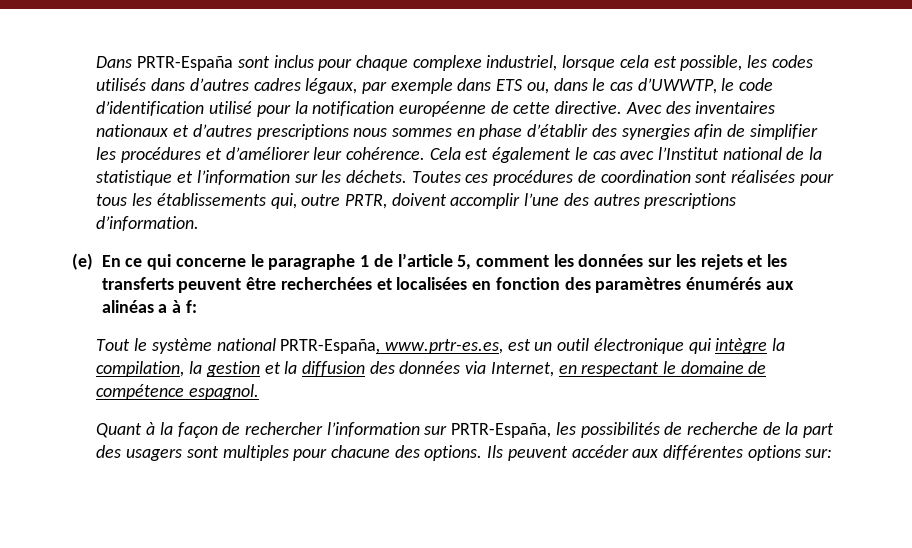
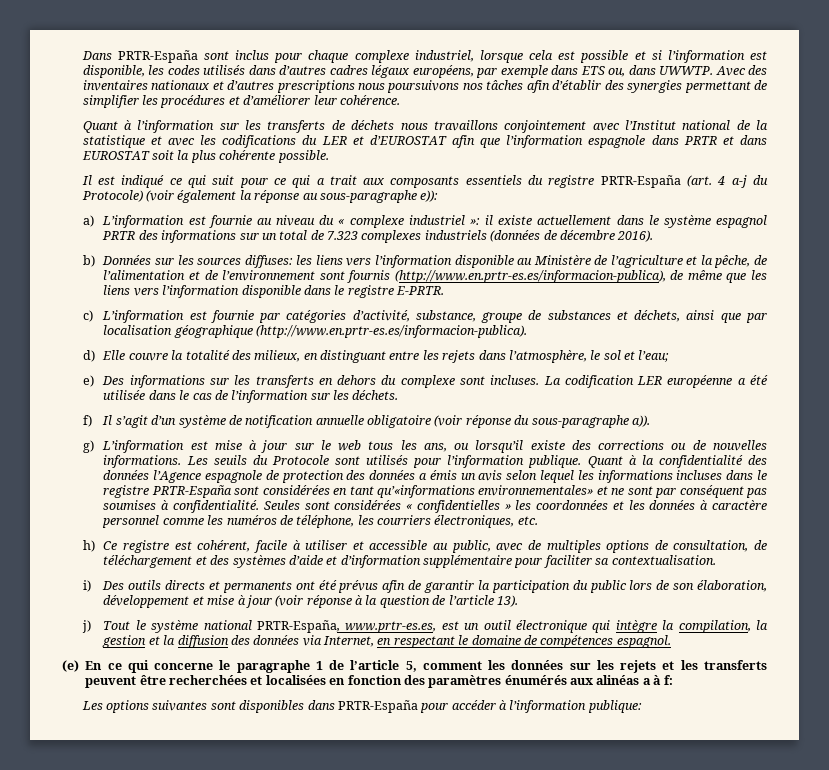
[680,55,743,71] possible, -> [580,50,767,63] [82,65,145,78] possible et si l’information est disponible,
[305,78,358,94] légaux, -> [371,65,474,78] légaux européens,
[592,78,774,94] [96,101,623,117] le cas d’UWWTP, le code d’identification utilisé pour la notification européenne de cette directive. -> [659,66,714,75] UWWTP.
[391,124,523,140] sommes en phase -> [387,80,550,93] poursuivons nos tâches afin
[694,124,723,139] afin -> [684,81,751,93] permettant
[429,147,616,163] Cela est également le cas -> [82,120,587,133] // Quant à l’information sur les transferts de déchets nous travaillons conjointement
[196,170,834,186] [96,193,737,209] [96,216,200,231] l’information sur les déchets. Toutes ces procédures de coordination sont réalisées pour tous les établissements qui, outre PRTR, doivent accomplir l’une des autres prescriptions d’information. -> [167,135,767,148] [81,150,329,163] [81,175,768,188] [81,190,439,203] [82,215,767,228] [102,230,654,243] [82,255,767,268] [103,270,767,283] [103,285,445,298] [82,310,768,323] [103,325,528,338] [82,350,670,363] [82,375,768,388] [103,390,399,403] [82,415,650,428] [82,440,767,453] [103,455,768,468] [103,470,768,483] [103,485,767,498] [103,500,767,513] [102,515,538,528] [82,540,767,553] [103,555,716,568] [82,580,768,593] [103,595,518,608] [81,620,768,633] [102,635,671,648] avec les codifications du LER et d’EUROSTAT afin que l’information espagnole dans PRTR et dans EUROSTAT soit la plus cohérente possible. // Il est indiqué ce qui suit pour ce qui a trait aux composants essentiels du registre PRTR-España (art. 4 a-j du Protocole) (voir également la réponse au sous-paragraphe e)): // a) L’information est fournie au niveau du « complexe industriel »: il existe actuellement dans le système espagnol PRTR des informations sur un total de 7.323 complexes industriels (données de décembre 2016). // b) Données sur les sources diffuses: les liens vers l’information disponible au Ministère de l’agriculture et la pêche, de l’alimentation et de l’environnement sont fournis (http://www.en.prtr-es.es/informacion-publica), de même que les liens vers l’information disponible dans le registre E-PRTR. // c) L’information est fournie par catégories d’activité, substance, groupe de substances et déchets, ainsi que par localisation géographique (http://www.en.prtr-es.es/informacion-publica). // d) Elle couvre la totalité des milieux, en distinguant entre les rejets dans l’atmosphère, le sol et l’eau; // e) Des informations sur les transferts en dehors du complexe sont incluses. La codification LER européenne a été utilisée dans le cas de l’information sur les déchets. // f) Il s’agit d’un système de notification annuelle obligatoire (voir réponse du sous-paragraphe a)). // g) L’information est mise à jour sur le web tous les ans, ou lorsqu’il existe des corrections ou de nouvelles informations. Les seuils du Protocole sont utilisés pour l’information publique. Quant à la confidentialité des données l’Agence espagnole de protection des données a émis un avis selon lequel les informations incluses dans le registre PRTR-España sont considérées en tant qu’«informations environnementales» et ne sont par conséquent pas soumises à confidentialité. Seules sont considérées « confidentielles » les coordonnées et les données à caractère personnel comme les numéros de téléphone, les courriers électroniques, etc. // h) Ce registre est cohérent, facile à utiliser et accessible au public, avec de multiples options de consultation, de téléchargement et des systèmes d’aide et d’information supplémentaire pour faciliter sa contextualisation. // i) Des outils directs et permanents ont été prévus afin de garantir la participation du public lors de son élaboration, développement et mise à jour (voir réponse à la question de l’article 13). // j) Tout le système national PRTR-España, www.prtr-es.es, est un outil électronique qui intègre la compilation, la gestion et la diffusion des données via Internet, en respectant le domaine de compétences espagnol.
[96,338,786,354] [96,361,767,377] [96,384,260,400] [96,422,835,438] [96,445,833,461] Tout le système national PRTR-España, www.prtr-es.es, est un outil électronique qui intègre la compilation, la gestion et la diffusion des données via Internet, en respectant le domaine de compétence espagnol. // Quant à la façon de rechercher l’information sur PRTR-España, les possibilités de recherche de la part des usagers sont multiples pour chacune des options. Ils peuvent accéder aux différentes options sur: -> [81,700,642,713] Les options suivantes sont disponibles dans PRTR-España pour accéder à l’information publique:

